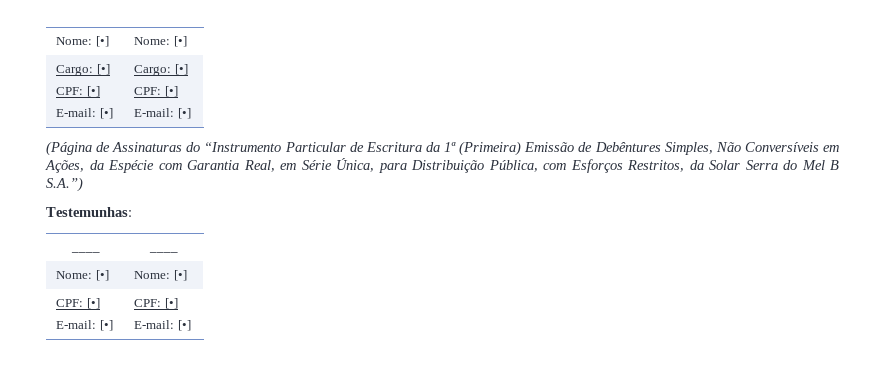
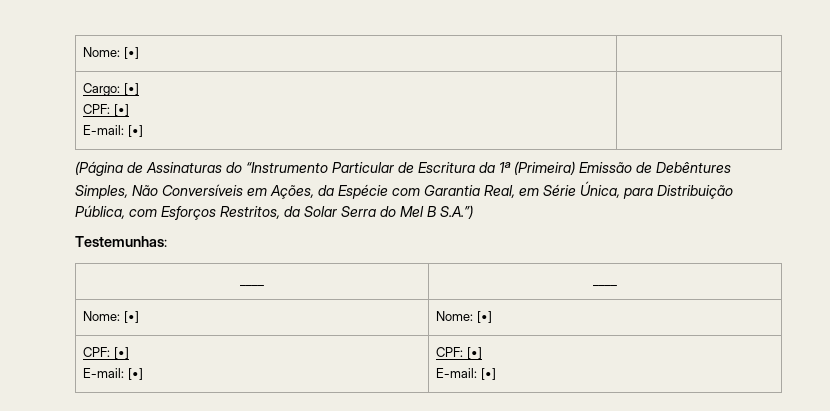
[55,36,109,47] [133,36,187,47] Nome: [•] | Nome: [•] -> [83,47,139,59] Nome: [•] |
[133,64,188,76] [133,86,178,97] [133,108,191,119] Cargo: [•] // CPF: [•] // E-mail: [•] -> (143, 131) none

